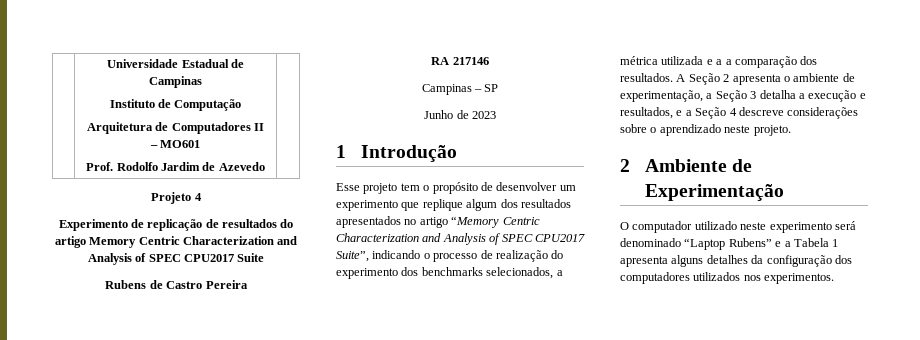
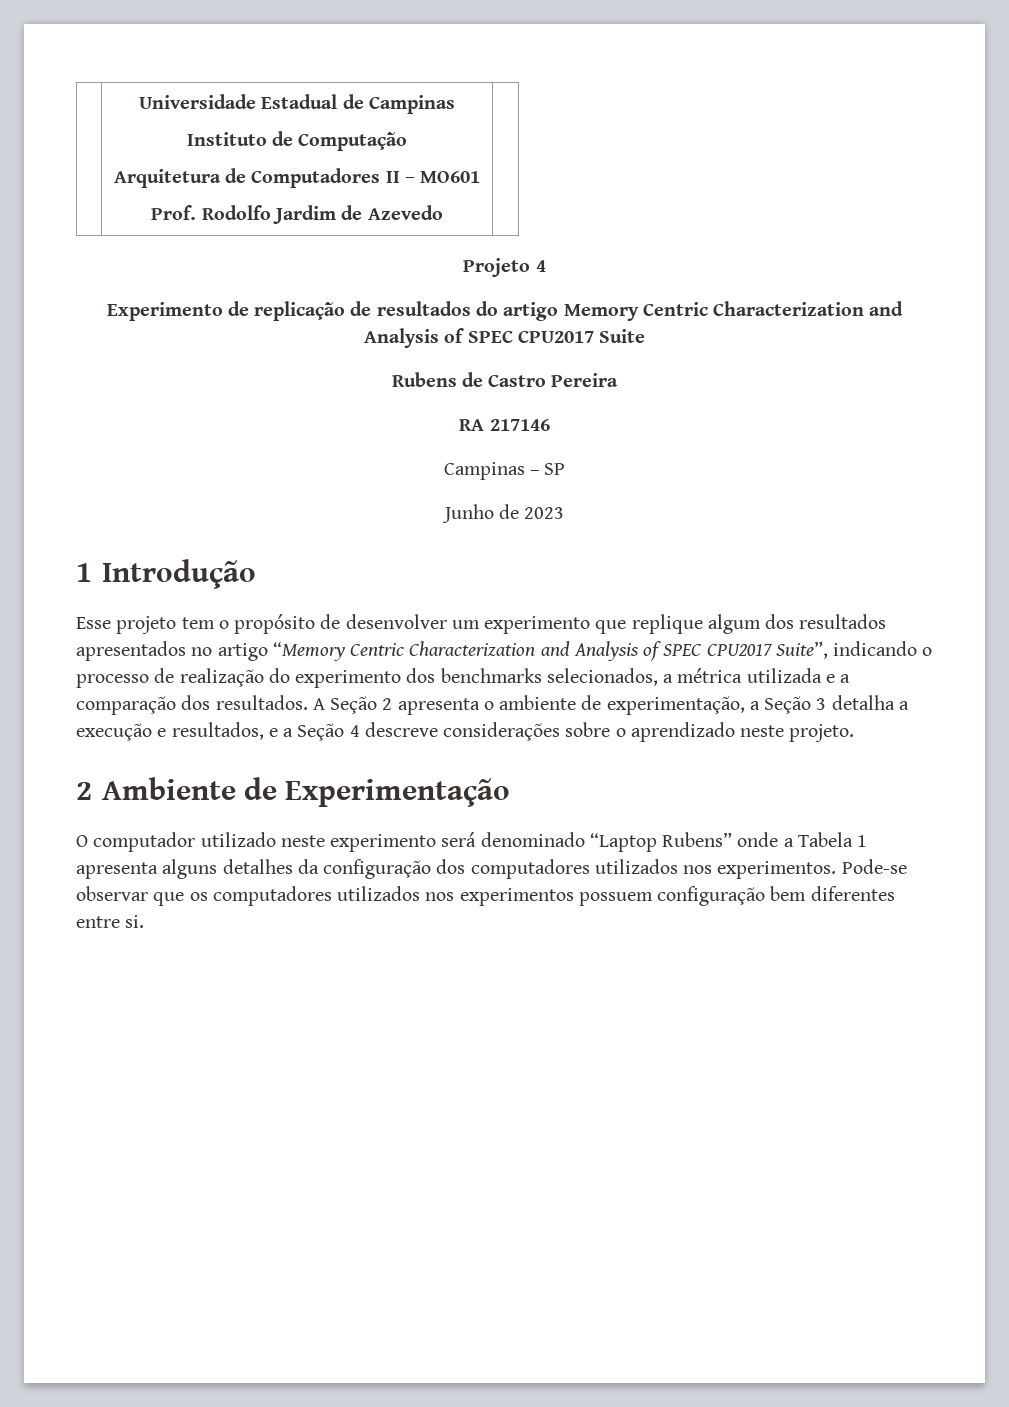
[725,59,732,65] a -> (851, 678) none
[775,241,782,247] e -> [737,832,779,847] onde
(835, 278) none -> [841,859,907,874] [76,886,895,906] [76,915,145,928] Pode-se observar que os computadores utilizados nos experimentos possuem configuração bem diferentes entre si.

